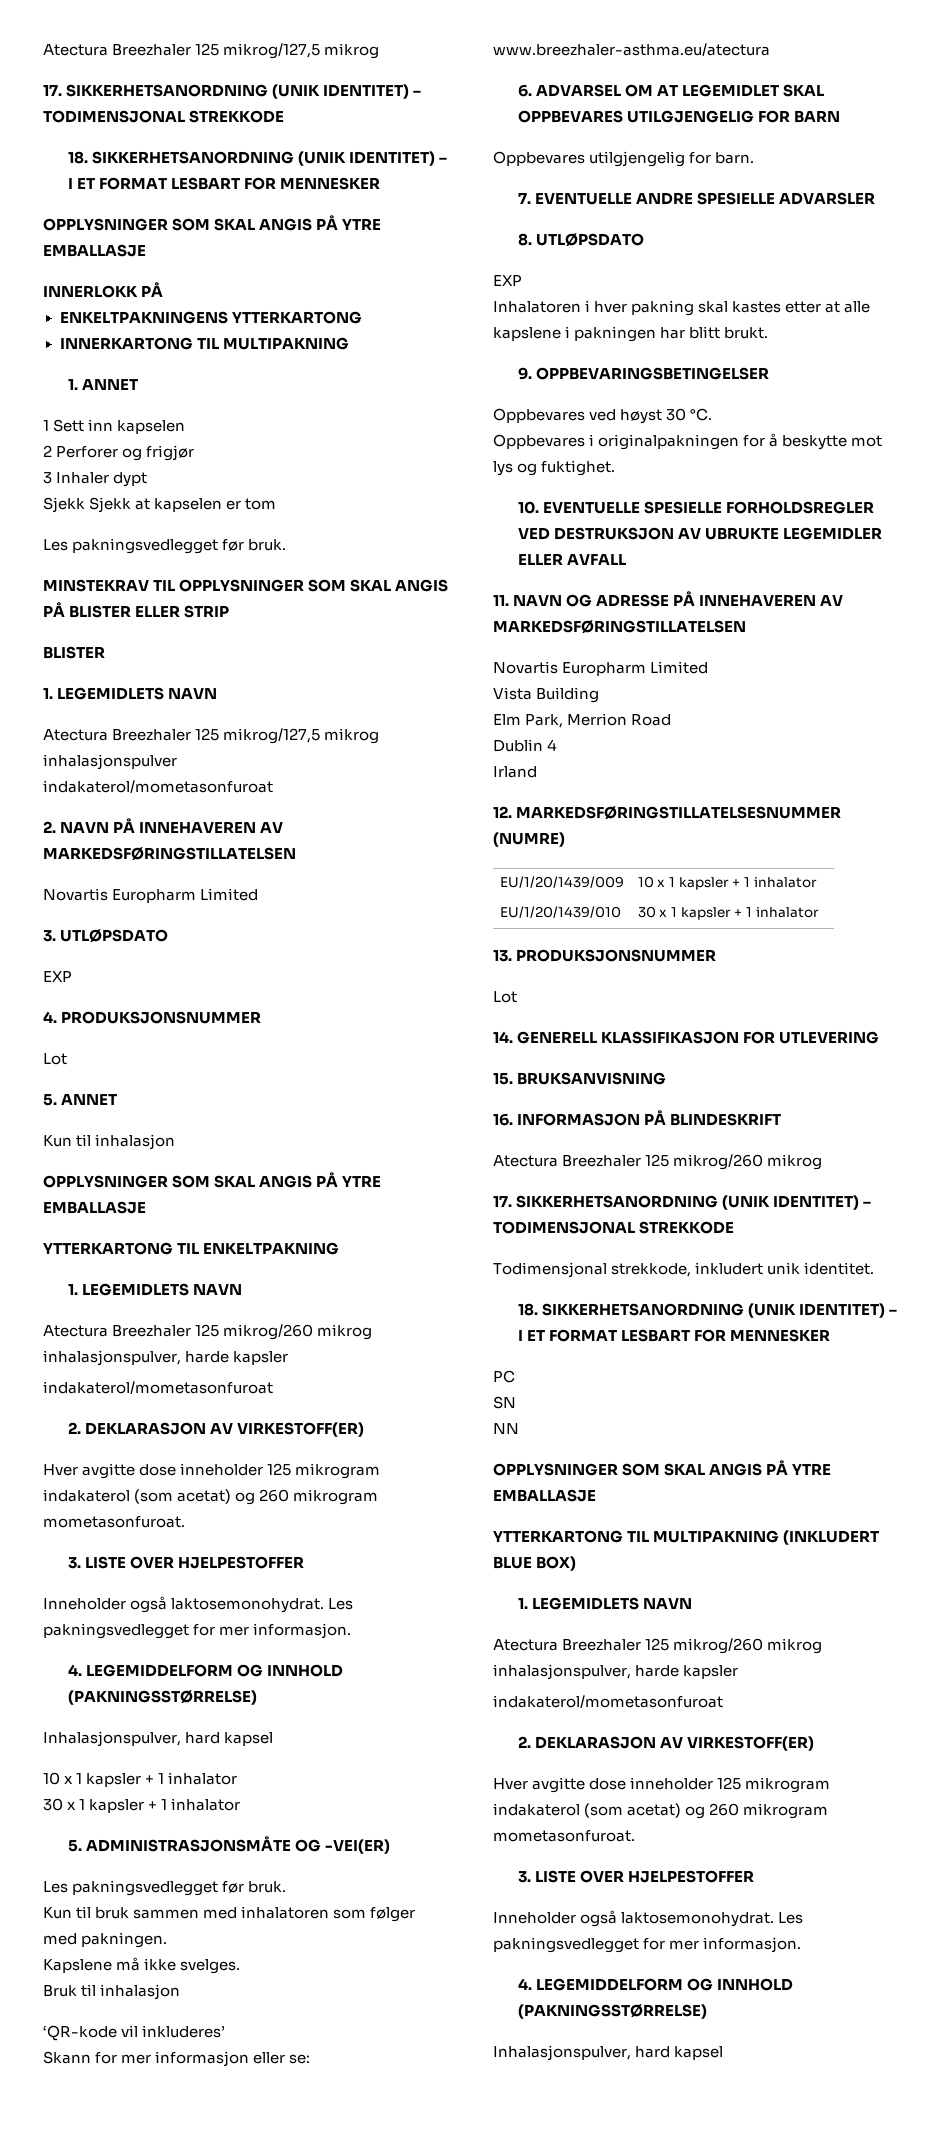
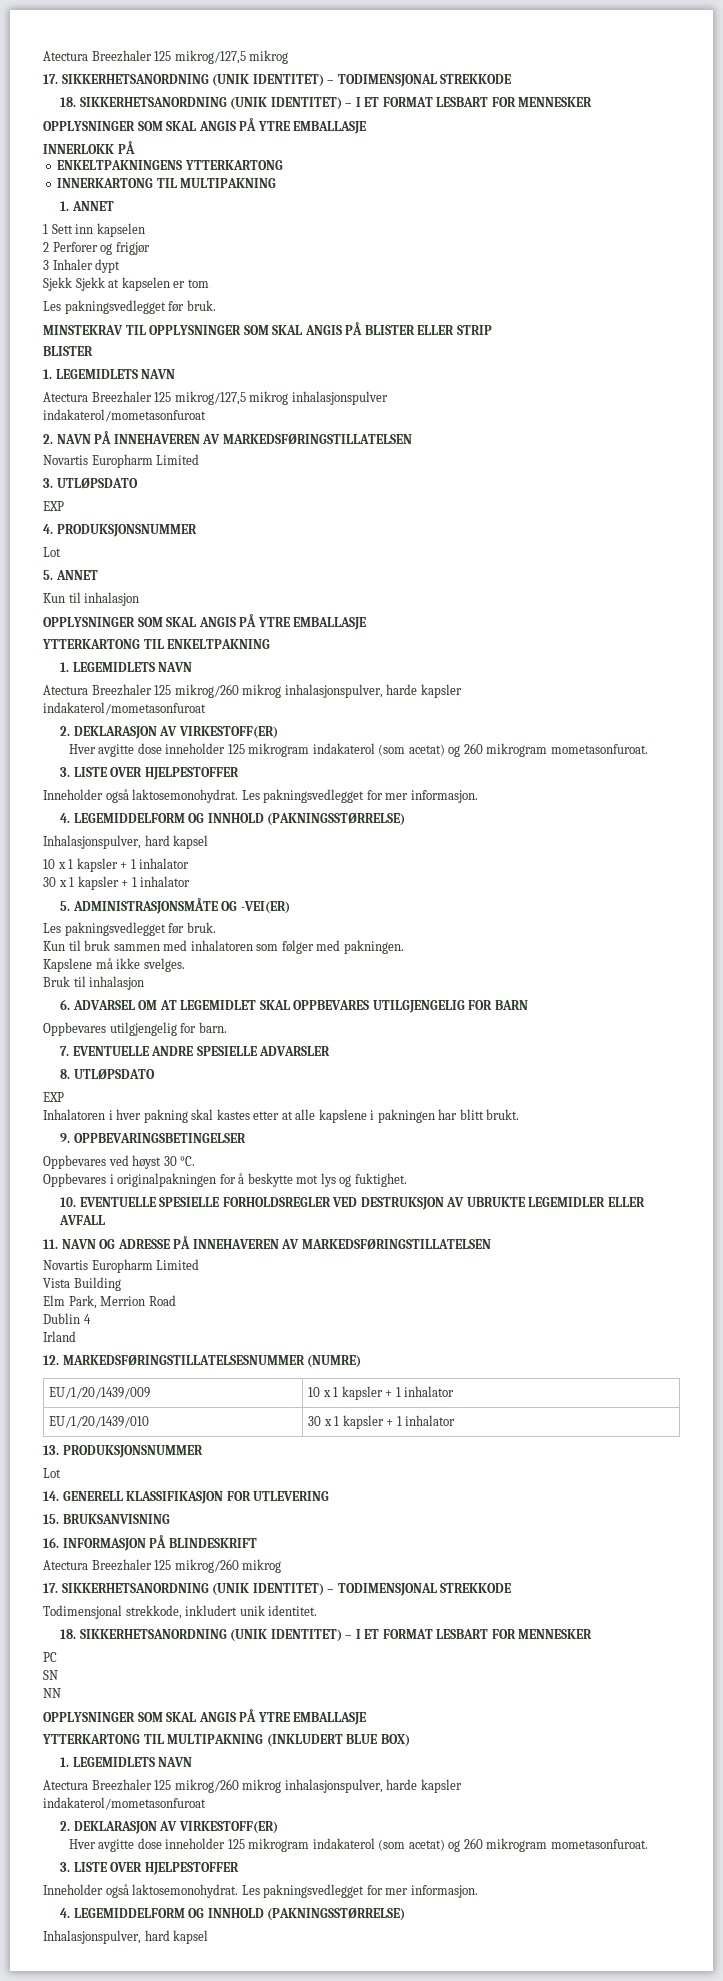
[43,2025,226,2041] [43,2051,311,2067] [493,43,770,56] // ‘QR-kode vil inkluderes’ // Skann for mer informasjon eller se: www.breezhaler-asthma.eu/atectura -> (145, 983) none

